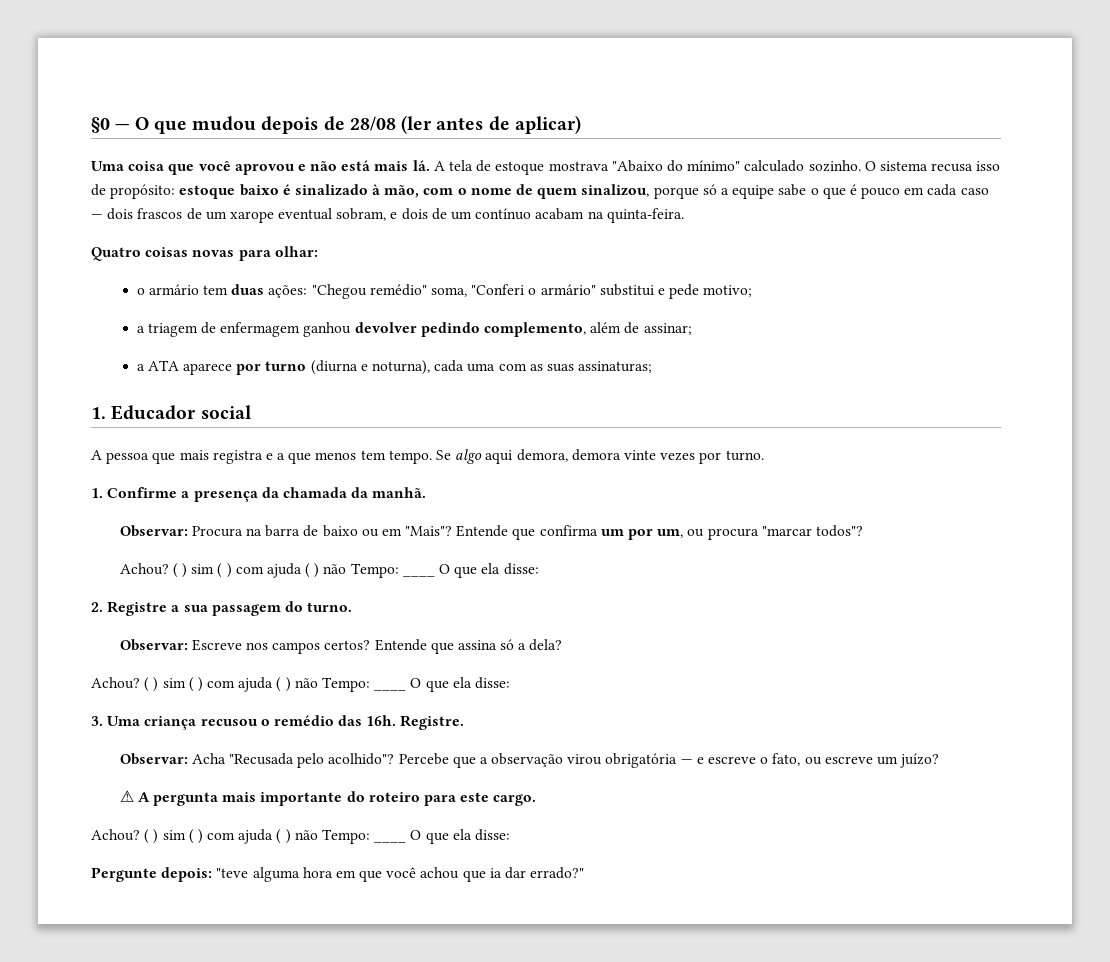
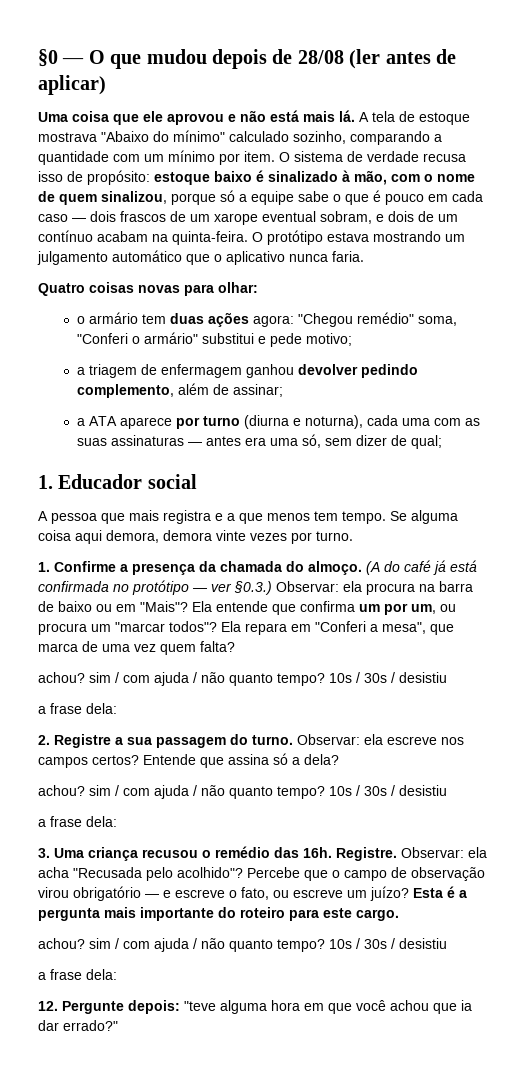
[198,161,231,171] você -> [143,111,163,122] ele
[808,160,928,172] sozinho. O sistema -> [293,131,442,145] [38,150,419,165] sozinho, comparando a quantidade com um mínimo por item. O sistema de verdade
(684, 215) none -> [252,230,465,245] [37,250,364,265] O protótipo estava mostrando um julgamento automático que o aplicativo nunca faria.
[268,285,308,298] ações: -> [208,312,295,327] ações agora:
[578,361,653,373] assinaturas; -> [111,434,443,449] assinaturas — antes era uma só, sem dizer de qual;
[455,449,483,464] algo -> [411,510,458,524] [38,530,71,541] alguma coisa
[351,487,427,498] [119,525,243,537] da manhã. // Observar: Procura -> [286,560,477,575] [38,580,415,595] do almoço. (A do café já está confirmada no protótipo — ver §0.3.) Observar: ela procura
[456,525,509,537] Entende -> [192,601,268,612] Ela entende
(759, 534) none -> [91,624,111,632] um
[119,563,435,578] [439,563,539,578] // Achou? ( ) sim ( ) com ajuda ( ) não Tempo: ____ O que ela disse: -> [221,621,454,635] [38,641,235,655] [38,672,447,686] [38,703,117,714] Ela repara em "Conferi a mesa", que marca de uma vez quem falta? // achou? sim / com ajuda / não quanto tempo? 10s / 30s / desistiu // a frase dela:
[119,639,242,651] // Observar: Escreve -> [297,734,437,745] Observar: ela escreve
[91,677,407,692] [410,677,510,692] Achou? ( ) sim ( ) com ajuda ( ) não Tempo: ____ O que ela disse: -> [38,785,447,799] [38,816,117,827] achou? sim / com ajuda / não quanto tempo? 10s / 30s / desistiu // a frase dela:
[119,753,226,765] // Observar: Acha -> [401,847,487,858] [38,867,69,878] Observar: ela acha
[479,757,488,764] a -> [332,867,407,881] o campo de
[605,753,678,768] obrigatória -> [73,886,141,901] obrigatório
[119,790,150,802] // ⚠ A -> [413,886,467,898] Esta é a
[91,829,407,844] [410,829,510,844] Achou? ( ) sim ( ) com ajuda ( ) não Tempo: ____ O que ela disse: // -> [38,938,447,952] [38,969,117,980] [38,1001,58,1011] achou? sim / com ajuda / não quanto tempo? 10s / 30s / desistiu // a frase dela: // 12.

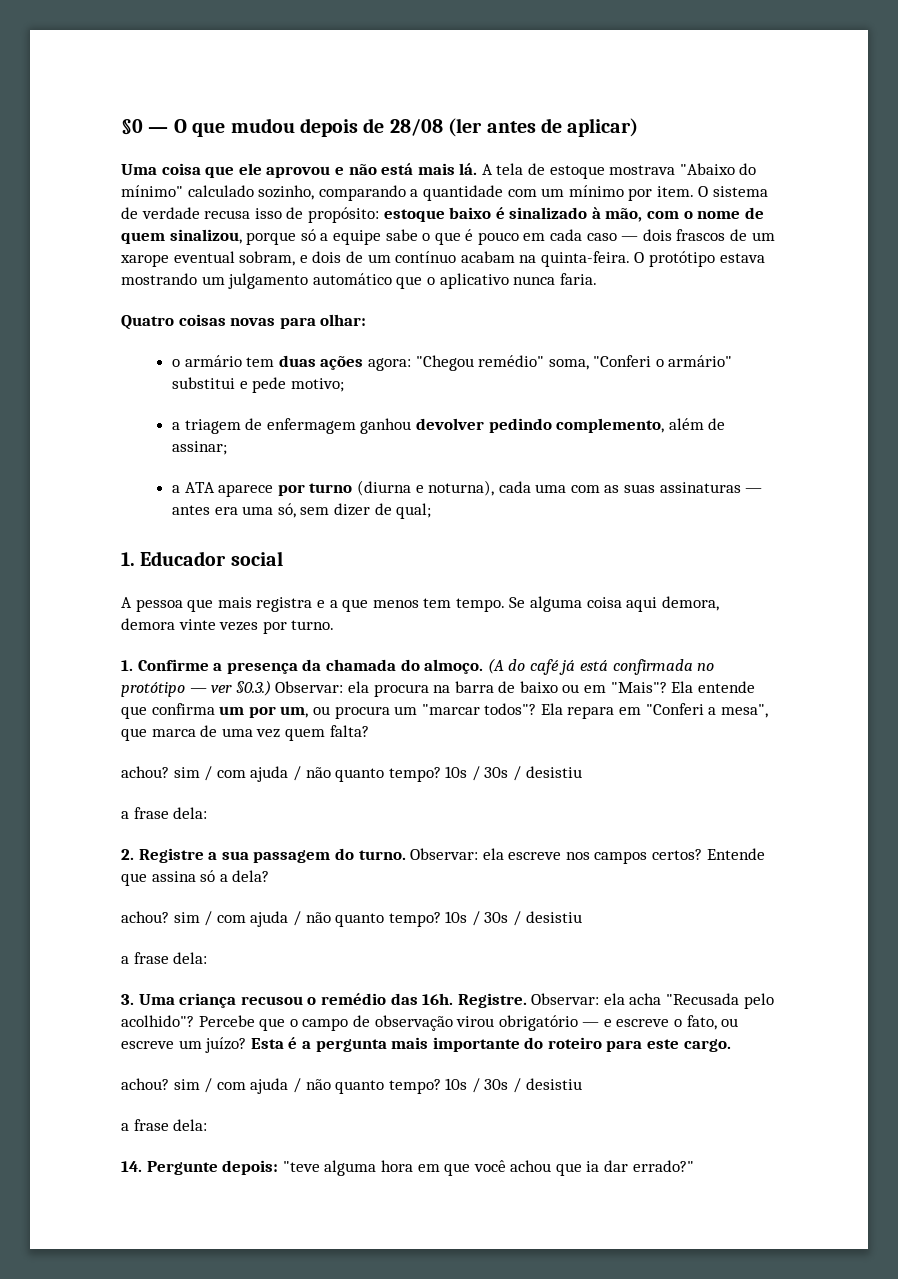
[38,1001,58,1011] 12. -> [121,1161,142,1172] 14.

